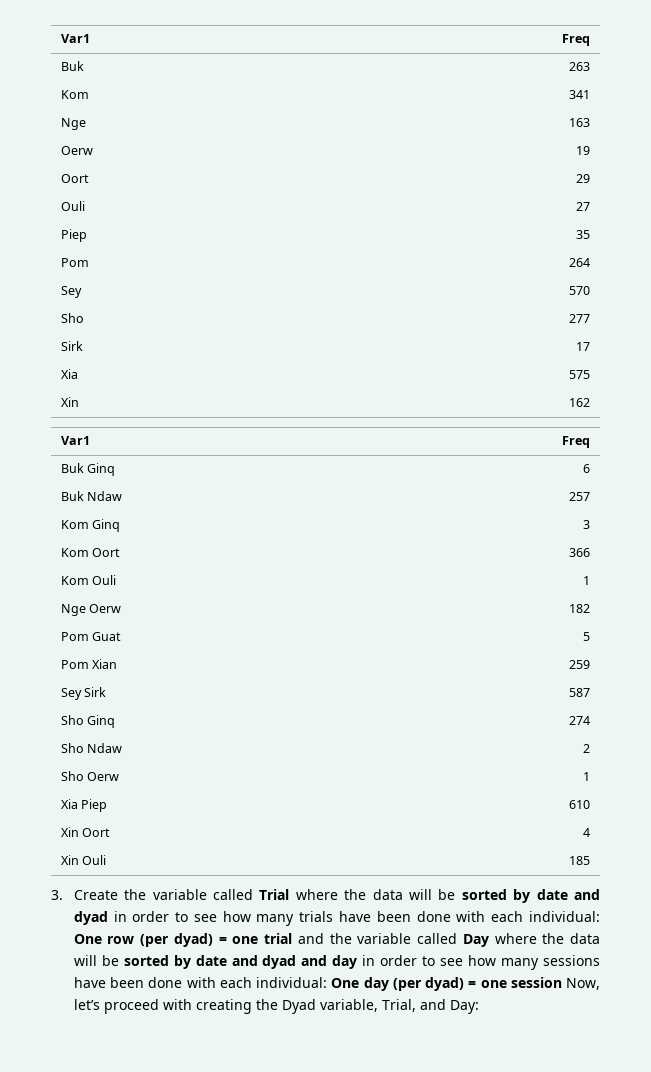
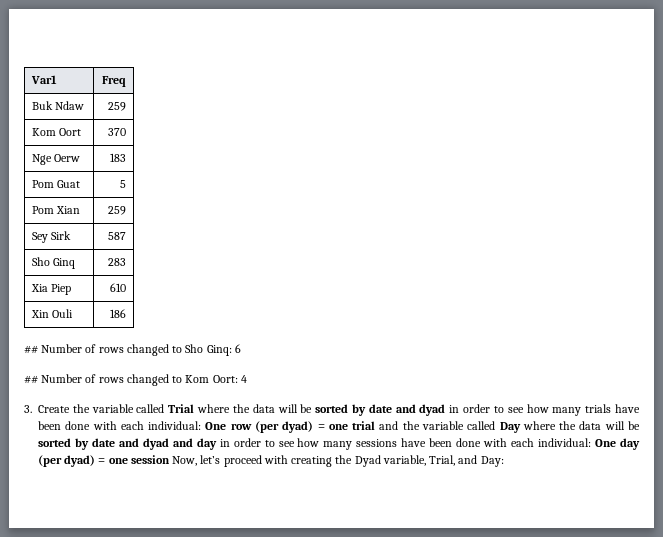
[60,34,90,43] [562,34,591,46] [60,61,84,71] [569,62,591,71] [60,90,89,99] [569,90,591,99] [60,118,86,130] [569,118,591,127] [60,146,93,155] [576,146,591,155] [60,174,89,183] [576,174,591,183] [60,201,85,211] [576,202,591,211] [60,229,87,242] [576,230,591,239] [60,258,89,267] [569,258,591,267] [60,286,82,298] [569,286,591,295] [60,313,84,323] [569,314,591,323] [60,341,83,351] [576,342,591,351] [60,369,78,379] [569,370,591,379] [60,397,79,407] [569,398,591,407] [60,436,90,445] [562,436,591,448] [60,463,115,476] [583,464,591,473] [60,491,122,501] [569,492,591,501] [60,519,120,532] [583,520,591,529] [60,548,120,557] [569,548,591,557] [60,575,116,585] [583,576,591,585] Var1 | Freq // Buk | 263 // Kom | 341 // Nge | 163 // Oerw | 19 // Oort | 29 // Ouli | 27 // Piep | 35 // Pom | 264 // Sey | 570 // Sho | 277 // Sirk | 17 // Xia | 575 // Xin | 162 // Var1 | Freq // Buk Ginq | 6 // Buk Ndaw | 257 // Kom Ginq | 3 // Kom Oort | 366 // Kom Ouli | 1 -> [30,75,57,84] [102,76,127,87] [31,101,84,110] [108,102,127,111] [31,128,81,136] [108,128,127,136] Var1 | Freq // Buk Ndaw | 259 // Kom Oort | 370
[569,604,591,613] 182 -> [110,153,127,162] 183
[569,716,591,725] [60,743,122,753] [583,744,591,753] [60,771,119,781] [583,772,591,781] 274 // Sho Ndaw | 2 // Sho Oerw | 1 -> [108,258,127,266] 283
[60,827,110,837] [583,828,591,837] // Xin Oort | 4 -> (127, 287) none
[569,856,591,865] 185 -> [110,309,127,318] [24,344,241,356] [24,374,247,386] 186 // ## Number of rows changed to Sho Ginq: 6 // ## Number of rows changed to Kom Oort: 4

